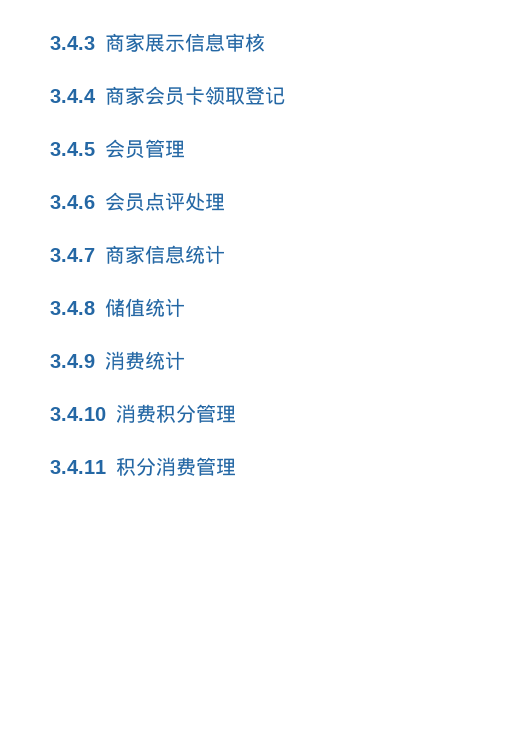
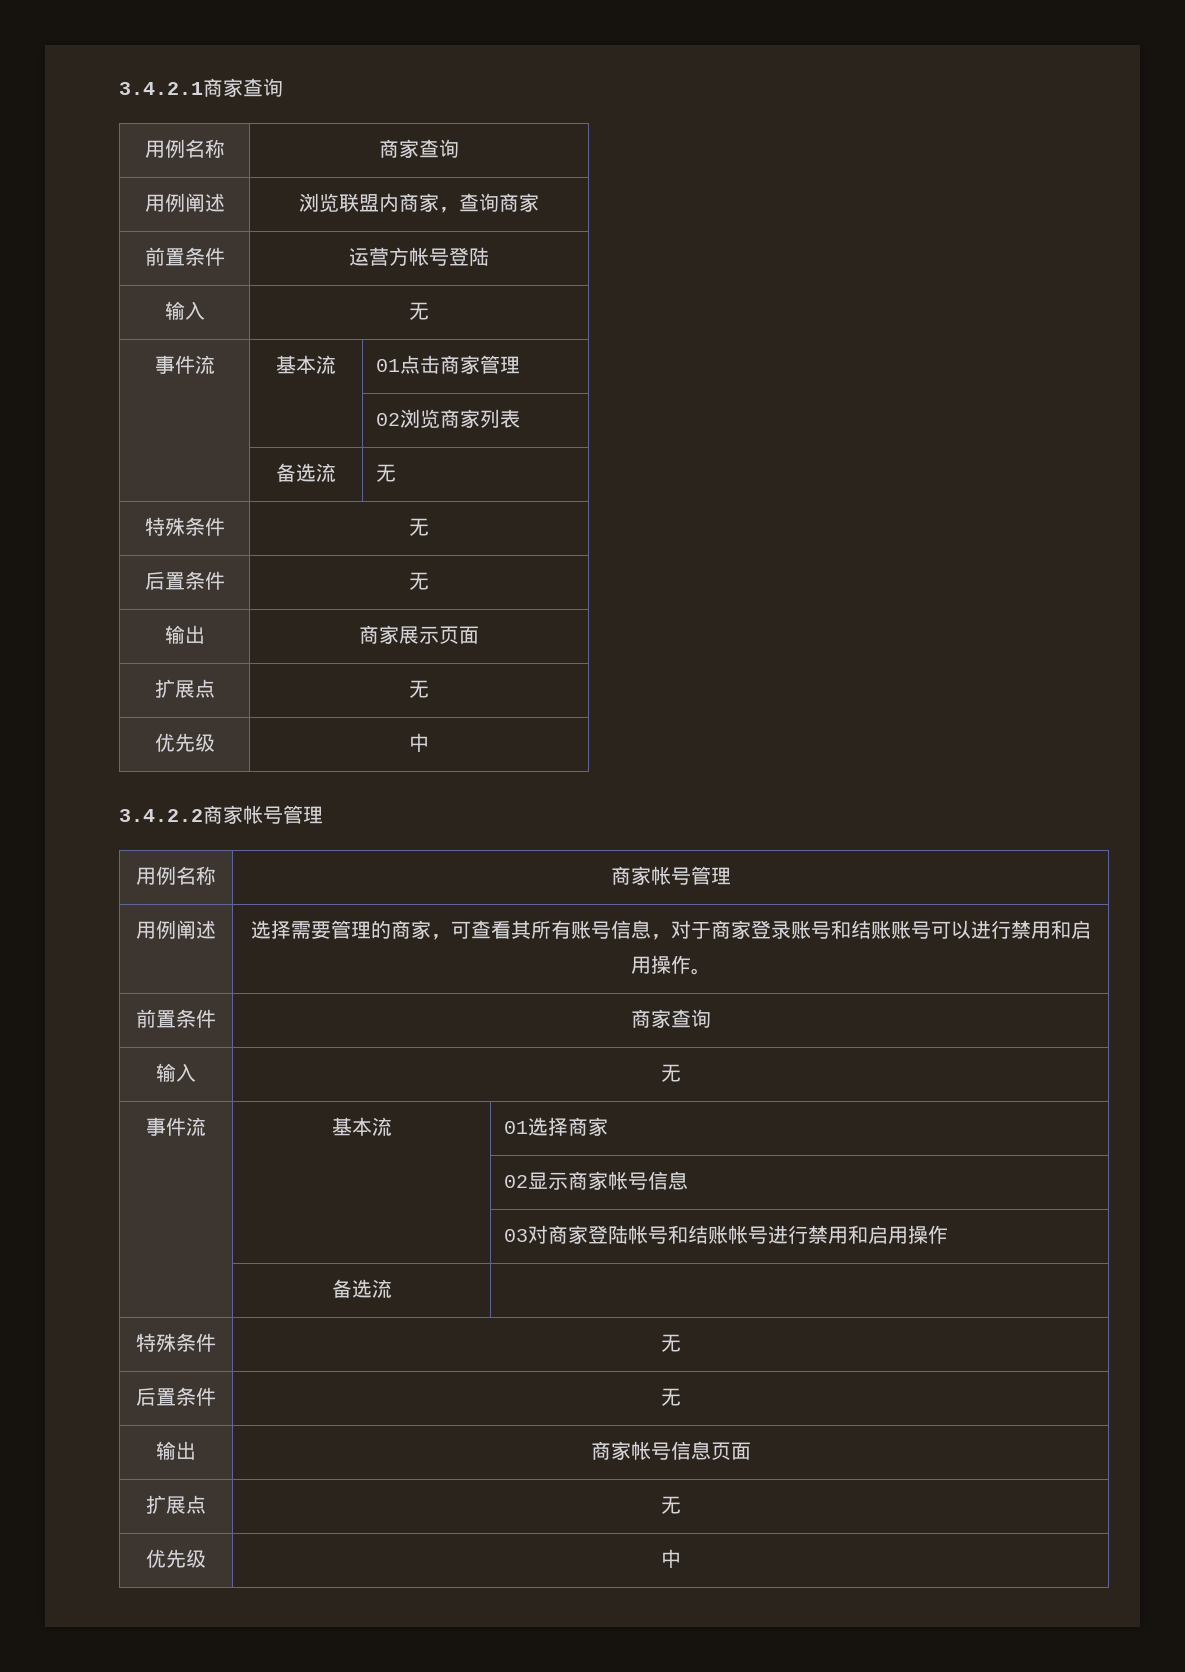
[50,33,265,52] [50,86,285,106] [50,139,185,159] [50,192,225,212] [50,245,225,264] [50,298,185,317] [50,351,185,370] [50,404,236,423] [50,457,236,476] 3.4.3商家展示信息审核 // 3.4.4商家会员卡领取登记 // 3.4.5会员管理 // 3.4.6会员点评处理 // 3.4.7商家信息统计 // 3.4.8储值统计 // 3.4.9消费统计 // 3.4.10消费积分管理 // 3.4.11积分消费管理 -> [119,78,283,97] [144,139,225,158] [379,139,459,158] [144,193,225,212] [299,193,539,213] [144,247,225,266] [349,247,489,266] [164,301,205,320] [409,302,429,320] [154,355,215,374] [276,355,336,374] [376,355,521,374] [376,409,521,428] [276,463,336,482] [376,464,397,482] [144,517,225,537] [409,518,429,536] [144,571,225,590] [409,572,429,590] [164,625,205,644] [359,625,479,644] [154,679,215,698] [409,680,429,698] [154,733,215,752] [409,733,429,752] [119,805,323,824] [136,866,216,885] [610,866,731,885] [136,920,216,939] [250,920,1091,940] [630,955,711,975] [136,1009,216,1028] [630,1009,711,1028] [156,1063,196,1082] [660,1064,681,1082] [146,1117,206,1136] [331,1117,392,1136] [504,1117,609,1136] [504,1171,689,1190] [504,1225,949,1244] [331,1279,392,1298] [136,1333,216,1353] [660,1334,681,1352] [136,1387,216,1406] [660,1388,681,1406] [156,1441,196,1460] [590,1441,751,1460] [146,1495,206,1514] [660,1496,681,1514] [146,1549,206,1568] [660,1549,681,1568] 3.4.2.1商家查询 // 用例名称 | 商家查询 // 用例阐述 | 浏览联盟内商家，查询商家 // 前置条件 | 运营方帐号登陆 // 输入 | 无 // 事件流 | 基本流 | 01点击商家管理 // | | 02浏览商家列表 // | 备选流 | 无 // 特殊条件 | 无 // 后置条件 | 无 // 输出 | 商家展示页面 // 扩展点 | 无 // 优先级 | 中 // 3.4.2.2商家帐号管理 // 用例名称 | 商家帐号管理 // 用例阐述 | 选择需要管理的商家，可查看其所有账号信息，对于商家登录账号和结账账号可以进行禁用和启用操作。 // 前置条件 | 商家查询 // 输入 | 无 // 事件流 | 基本流 | 01选择商家 // | | 02显示商家帐号信息 // | | 03对商家登陆帐号和结账帐号进行禁用和启用操作 // | 备选流 | // 特殊条件 | 无 // 后置条件 | 无 // 输出 | 商家帐号信息页面 // 扩展点 | 无 // 优先级 | 中

